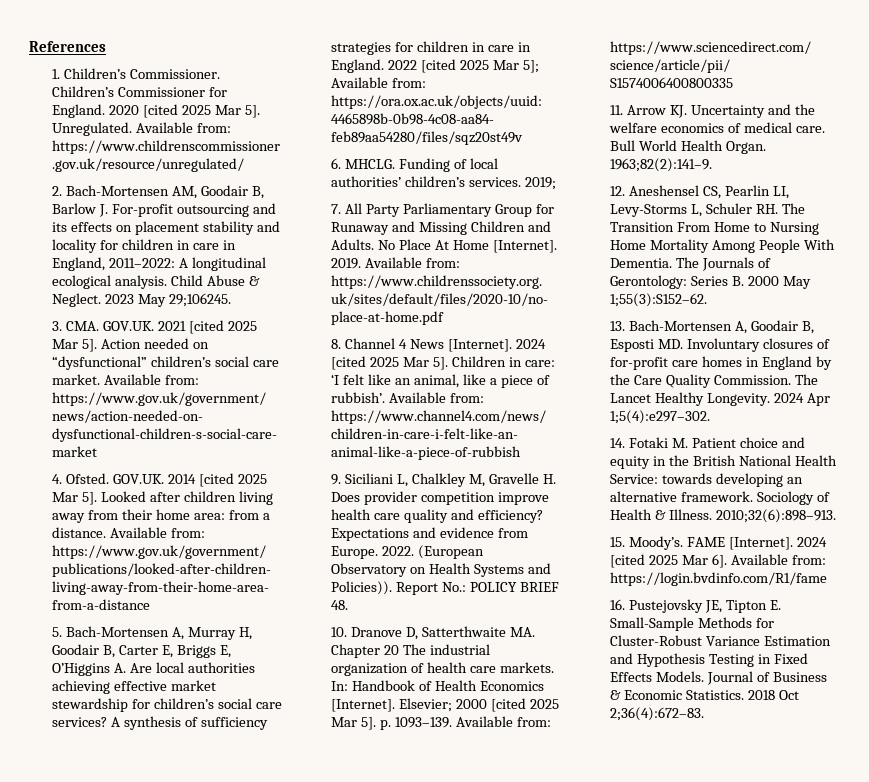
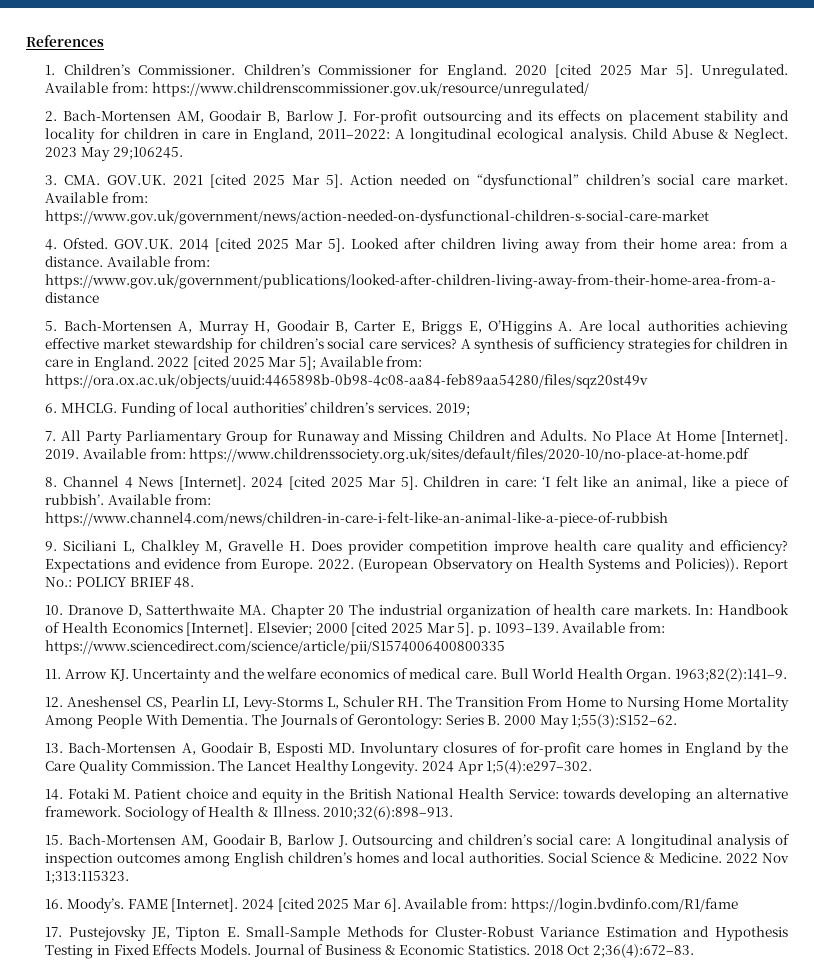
(626, 542) none -> [68,834,791,849] [45,852,789,867] [45,871,130,884] [45,899,64,909] Bach-Mortensen AM, Goodair B, Barlow J. Outsourcing and children’s social care: A longitudinal analysis of inspection outcomes among English children’s homes and local authorities. Social Science & Medicine. 2022 Nov 1;313:115323. // 16.
[610,599,626,610] 16. -> [45,927,63,937] 17.

